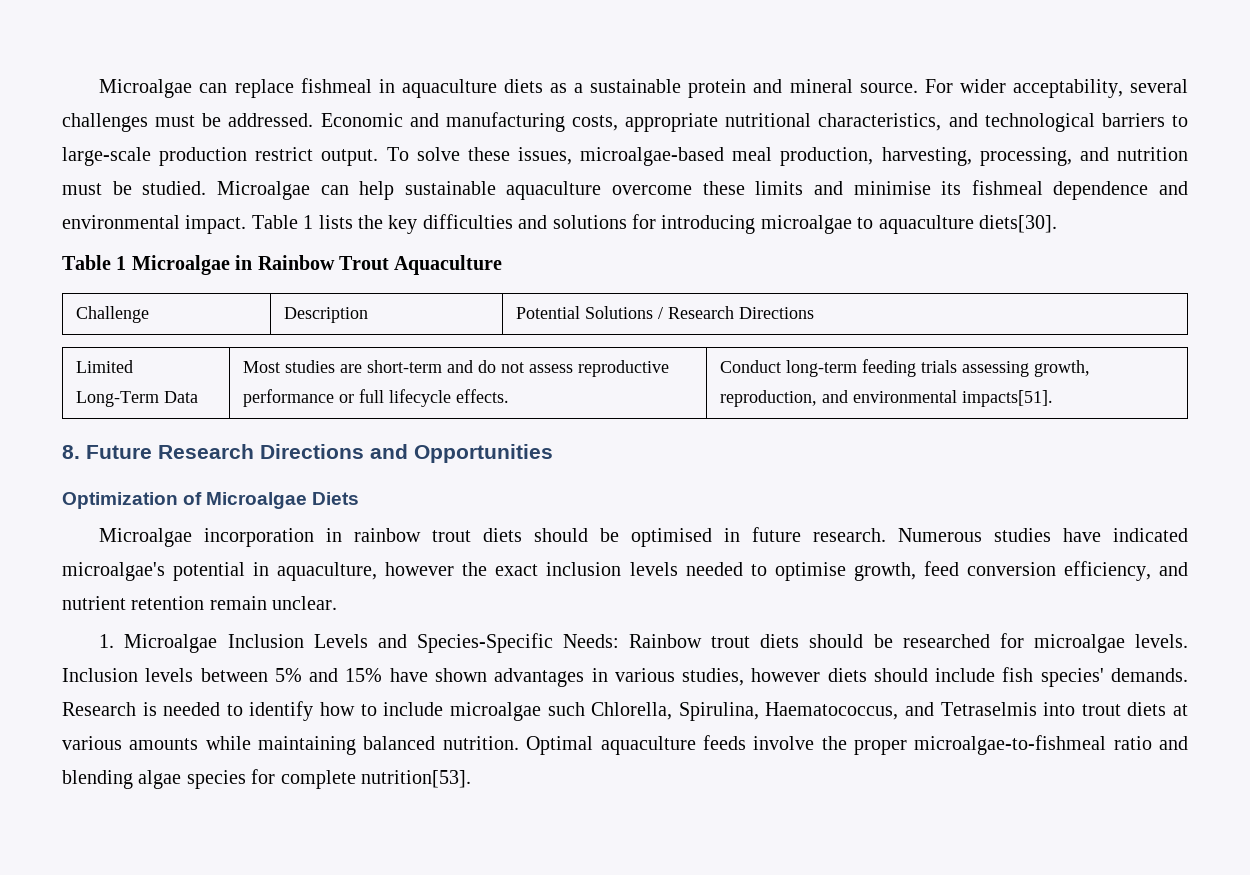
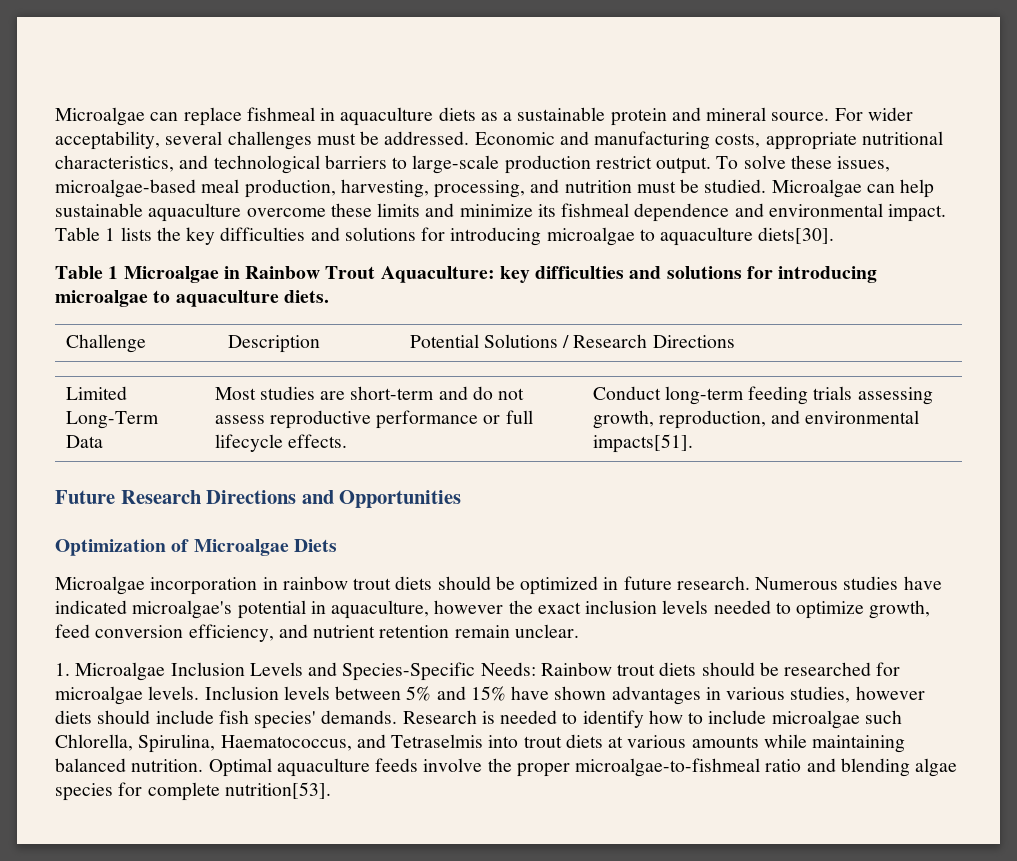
[853,181,931,195] minimise -> [459,204,533,217] minimize
[394,255,503,275] Aquaculture -> [380,266,878,283] [55,290,329,307] Aquaculture: key difficulties and solutions for introducing microalgae to aquaculture diets.
[62,445,80,459] 8. -> (693, 443) none
[631,528,713,547] optimised -> [520,576,599,595] optimized
[774,562,846,581] optimise -> [796,601,865,619] optimize

